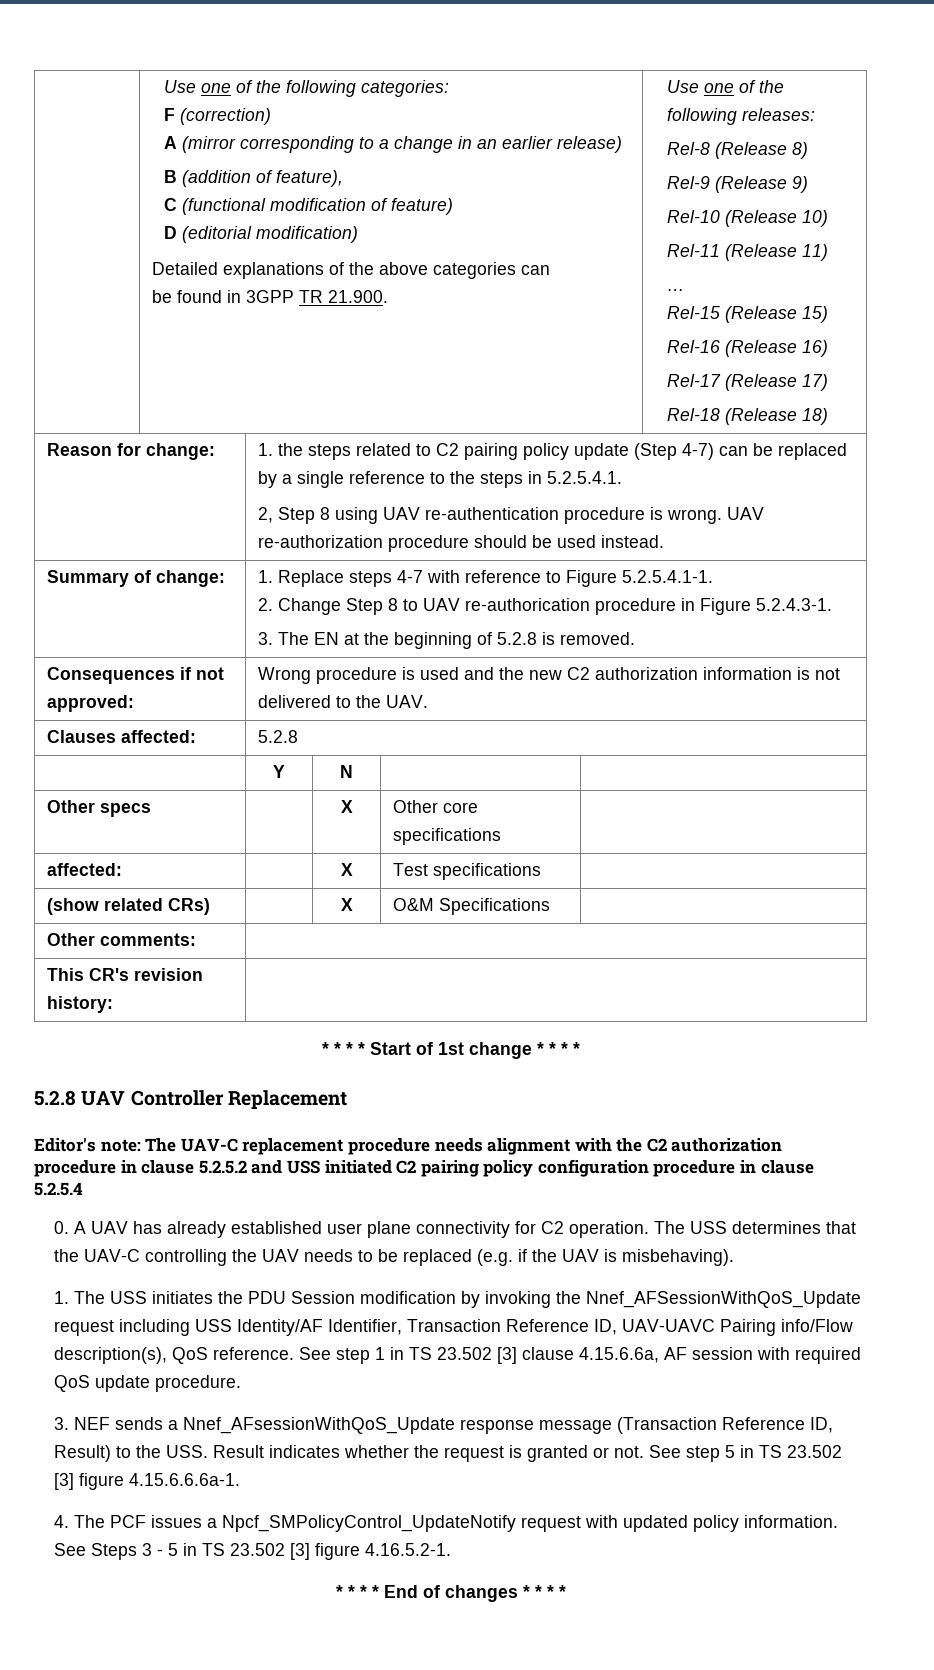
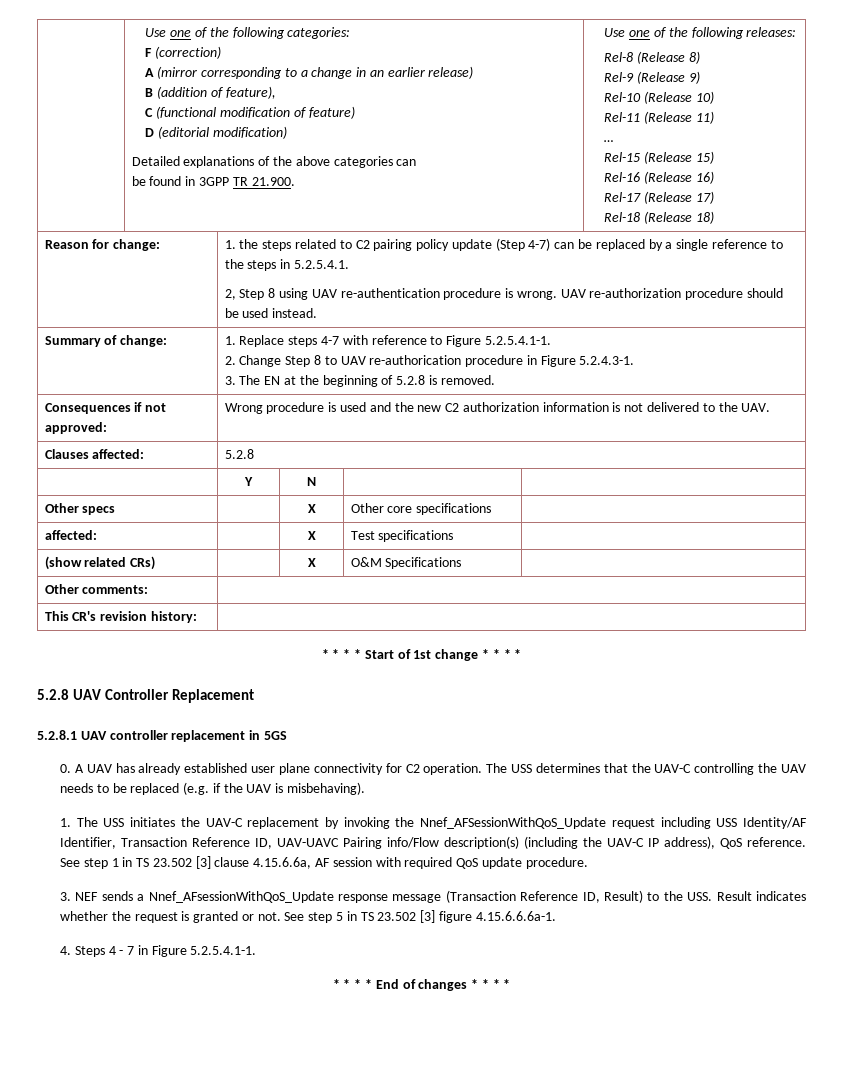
[34,1138,783,1155] [34,1159,814,1177] [34,1182,83,1196] Editor's note: The UAV-C replacement procedure needs alignment with the C2 authorization procedure in clause 5.2.5.2 and USS initiated C2 pairing policy configuration procedure in clause 5.2.5.4 -> [37,730,287,742] 5.2.8.1 UAV controller replacement in 5GS
[248,1291,457,1304] PDU Session modification -> [205,817,320,829] UAV-C replacement
[54,1347,168,1364] description(s), -> [444,836,716,849] description(s) (including the UAV-C IP address),
[74,1515,839,1532] [54,1543,452,1560] The PCF issues a Npcf_SMPolicyControl_UpdateNotify request with updated policy information. See Steps 3 - 5 in TS 23.502 [3] figure 4.16.5.2-1. -> [74,945,257,957] Steps 4 - 7 in Figure 5.2.5.4.1-1.

